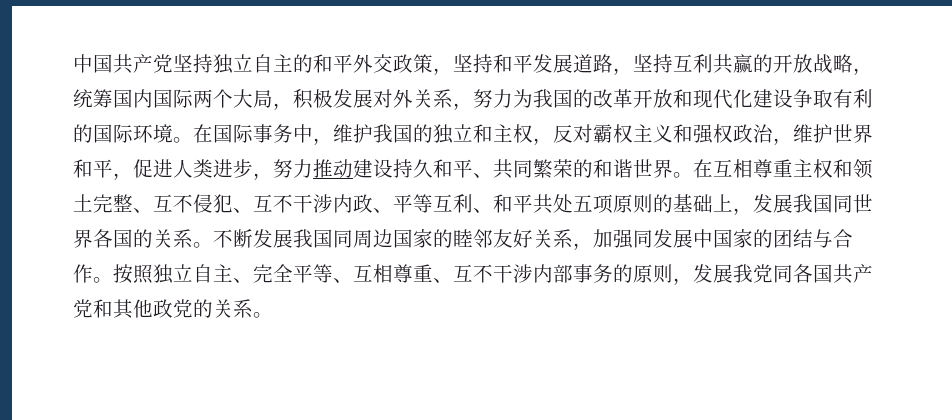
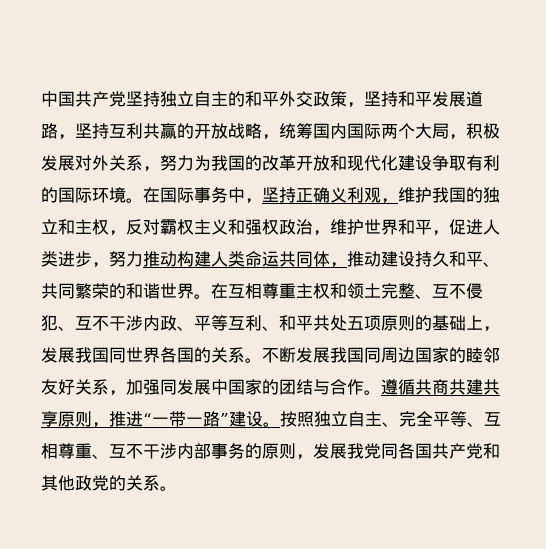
(333, 141) none -> [262,187,398,204] 坚持正确义利观，
(353, 168) none -> [177,251,381,268] 构建人类命运共同体，推动
(113, 280) none -> [381,379,500,395] [41,411,280,428] 遵循共商共建共享原则，推进“一带一路”建设。

